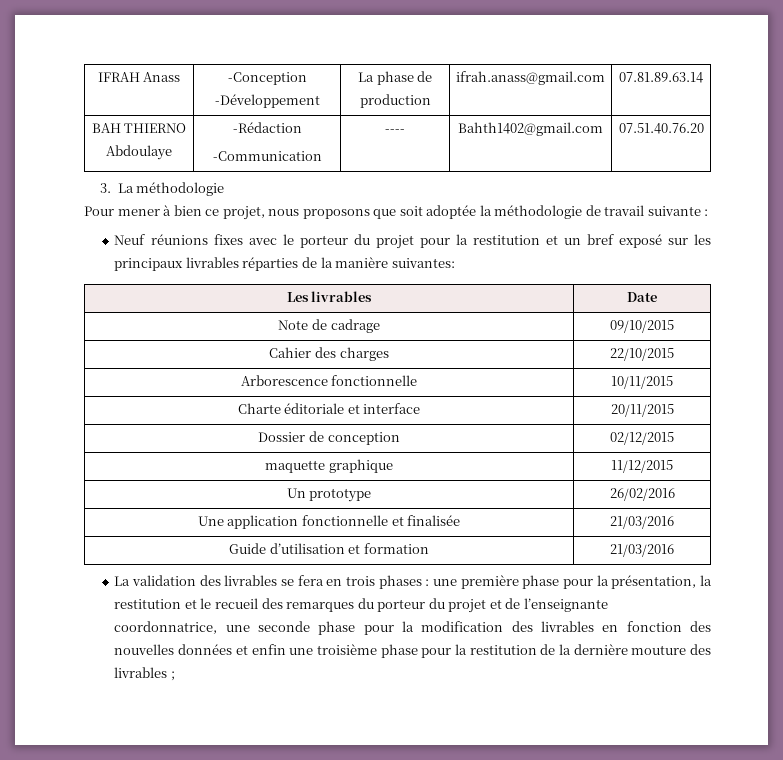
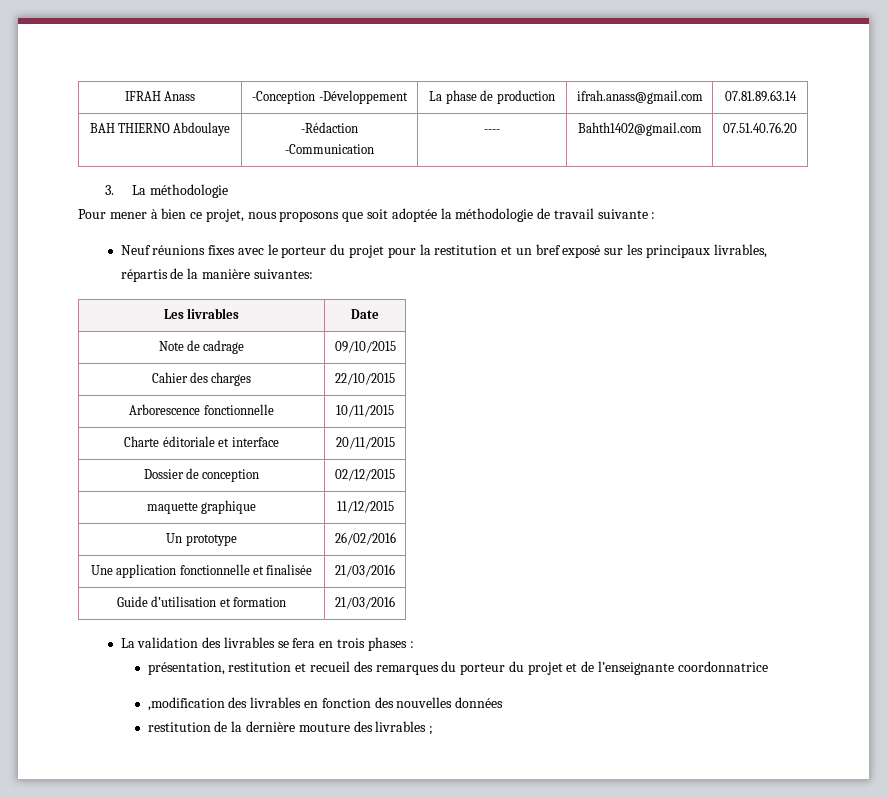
[185,257,299,271] livrables réparties -> [713,244,767,258] [120,269,168,282] livrables, répartis
[433,575,713,589] [114,598,212,609] une première phase pour la présentation, la restitution et le -> [147,662,307,675] // présentation, restitution et
[114,621,504,635] coordonnatrice, une seconde phase pour la modification -> [677,661,768,672] [147,697,225,711] coordonnatrice // ,modification
[235,644,467,658] et enfin une troisième phase pour la -> (504, 702) //

